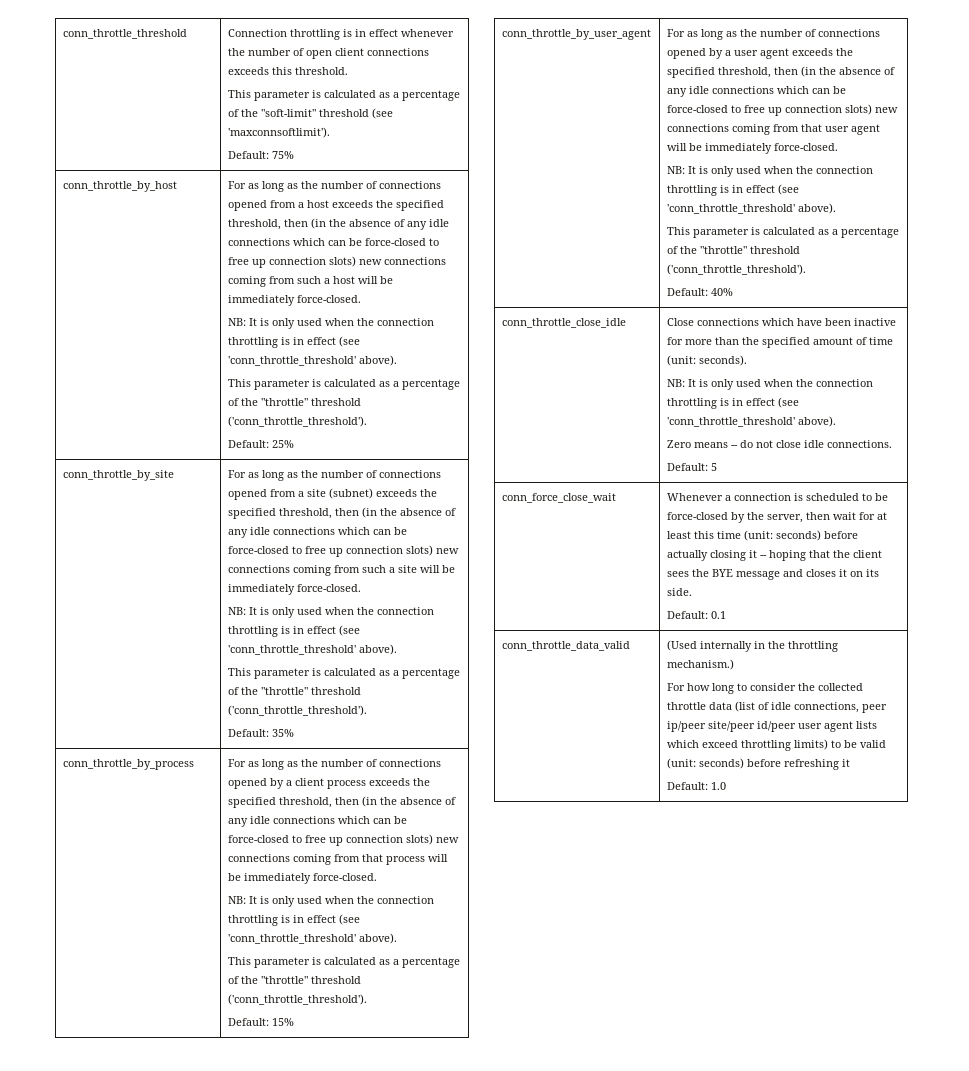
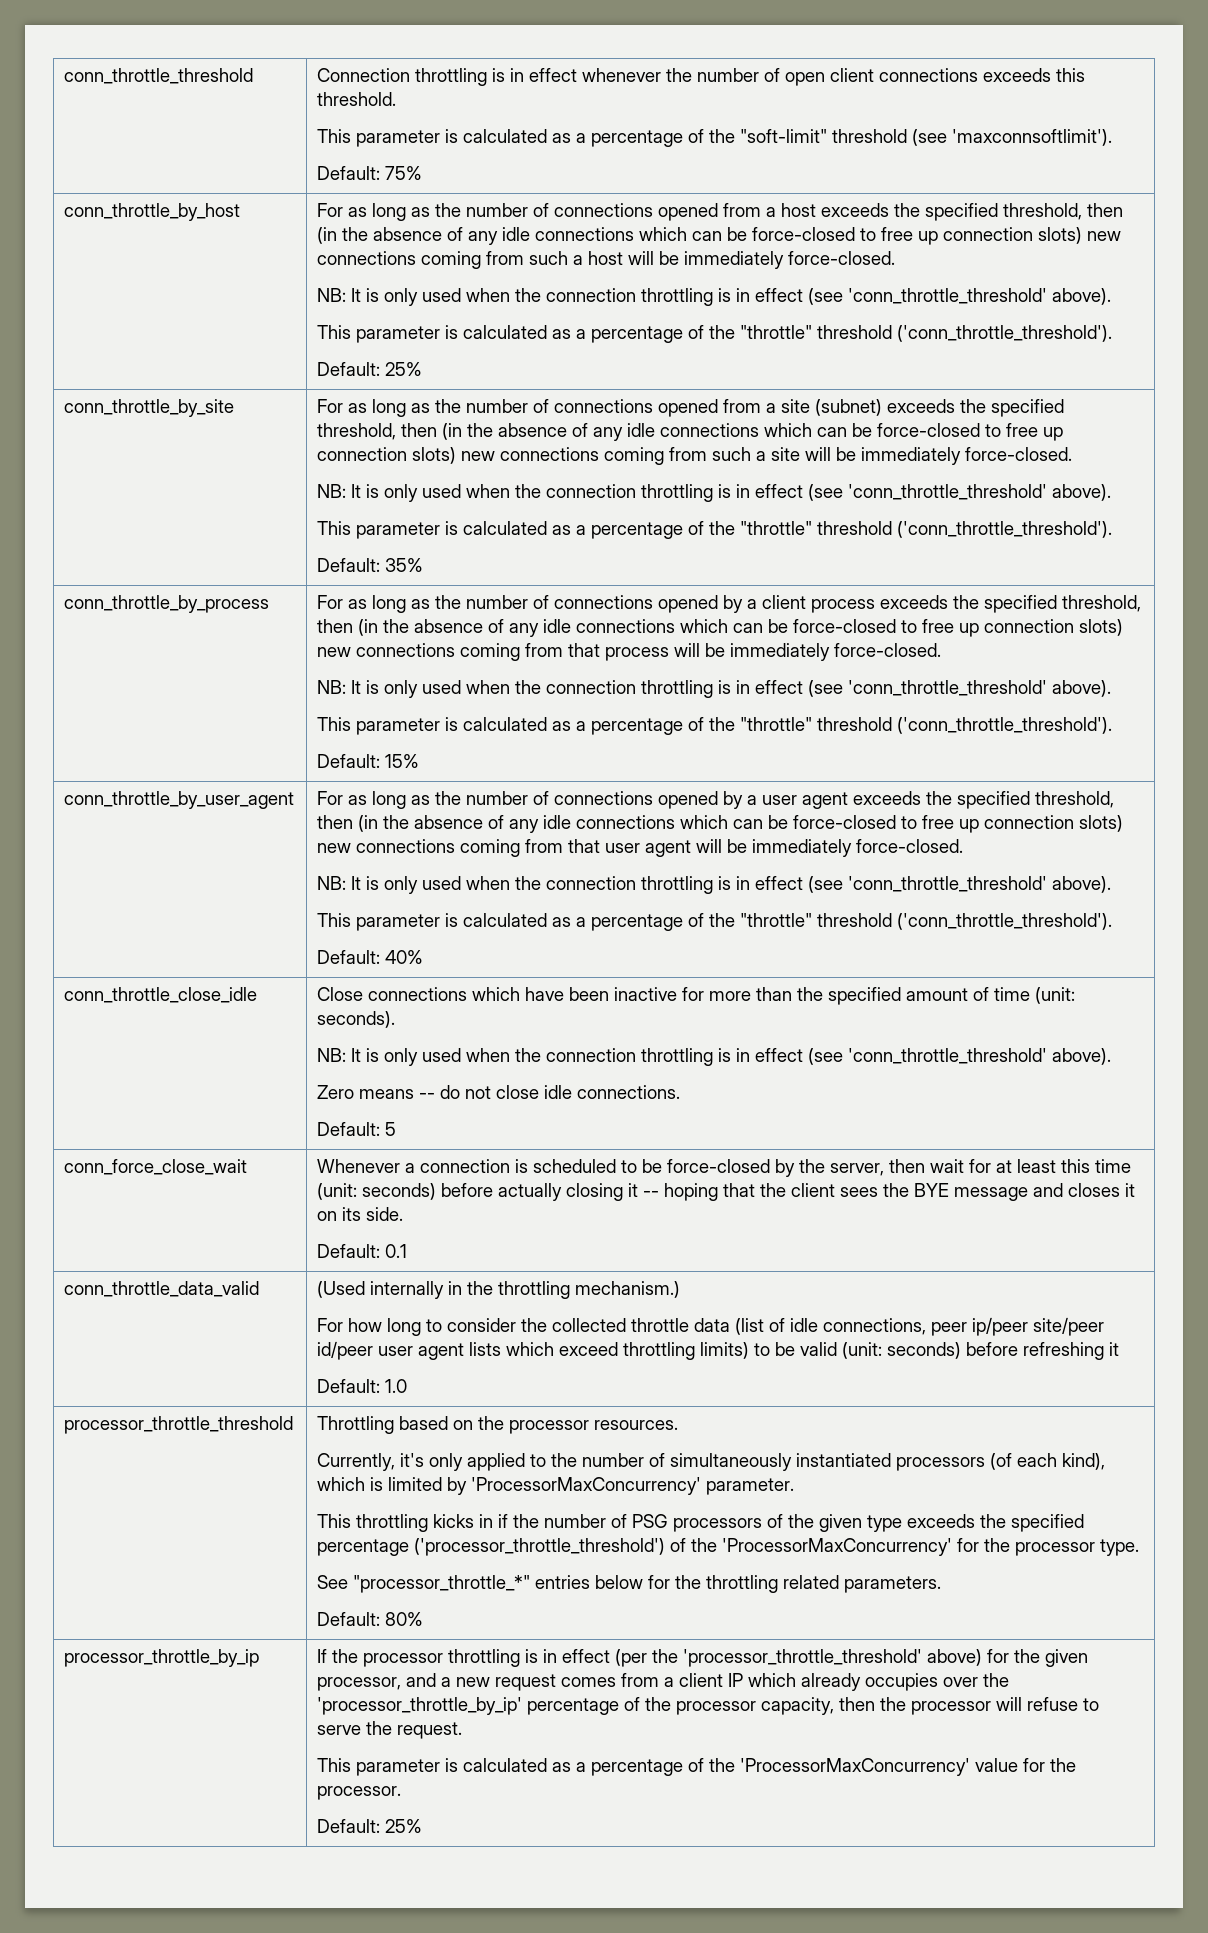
(726, 786) none -> [64,1416,294,1434] [317,1416,679,1434] [317,1453,1106,1471] [317,1477,795,1495] [317,1514,1085,1532] [317,1538,1140,1556] [317,1575,942,1593] [317,1612,424,1626] [64,1649,260,1667] [317,1649,1089,1667] [317,1673,1010,1691] [317,1697,1100,1715] [317,1721,463,1739] [317,1758,1077,1776] [317,1786,402,1800] [317,1819,423,1833] // processor_throttle_threshold | Throttling based on the processor resources. // Currently, it's only applied to the number of simultaneously instantiated processors (of each kind), which is limited by 'ProcessorMaxConcurrency' parameter. // This throttling kicks in if the number of PSG processors of the given type exceeds the specified percentage ('processor_throttle_threshold') of the 'ProcessorMaxConcurrency' for the processor type. // See "processor_throttle_*" entries below for the throttling related parameters. // Default: 80% // processor_throttle_by_ip | If the processor throttling is in effect (per the 'processor_throttle_threshold' above) for the given processor, and a new request comes from a client IP which already occupies over the 'processor_throttle_by_ip' percentage of the processor capacity, then the processor will refuse to serve the request. // This parameter is calculated as a percentage of the 'ProcessorMaxConcurrency' value for the processor. // Default: 25%

